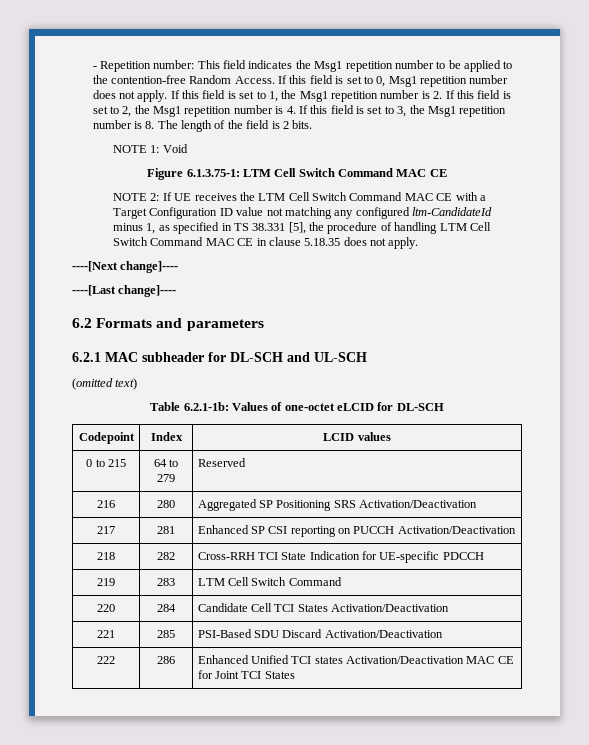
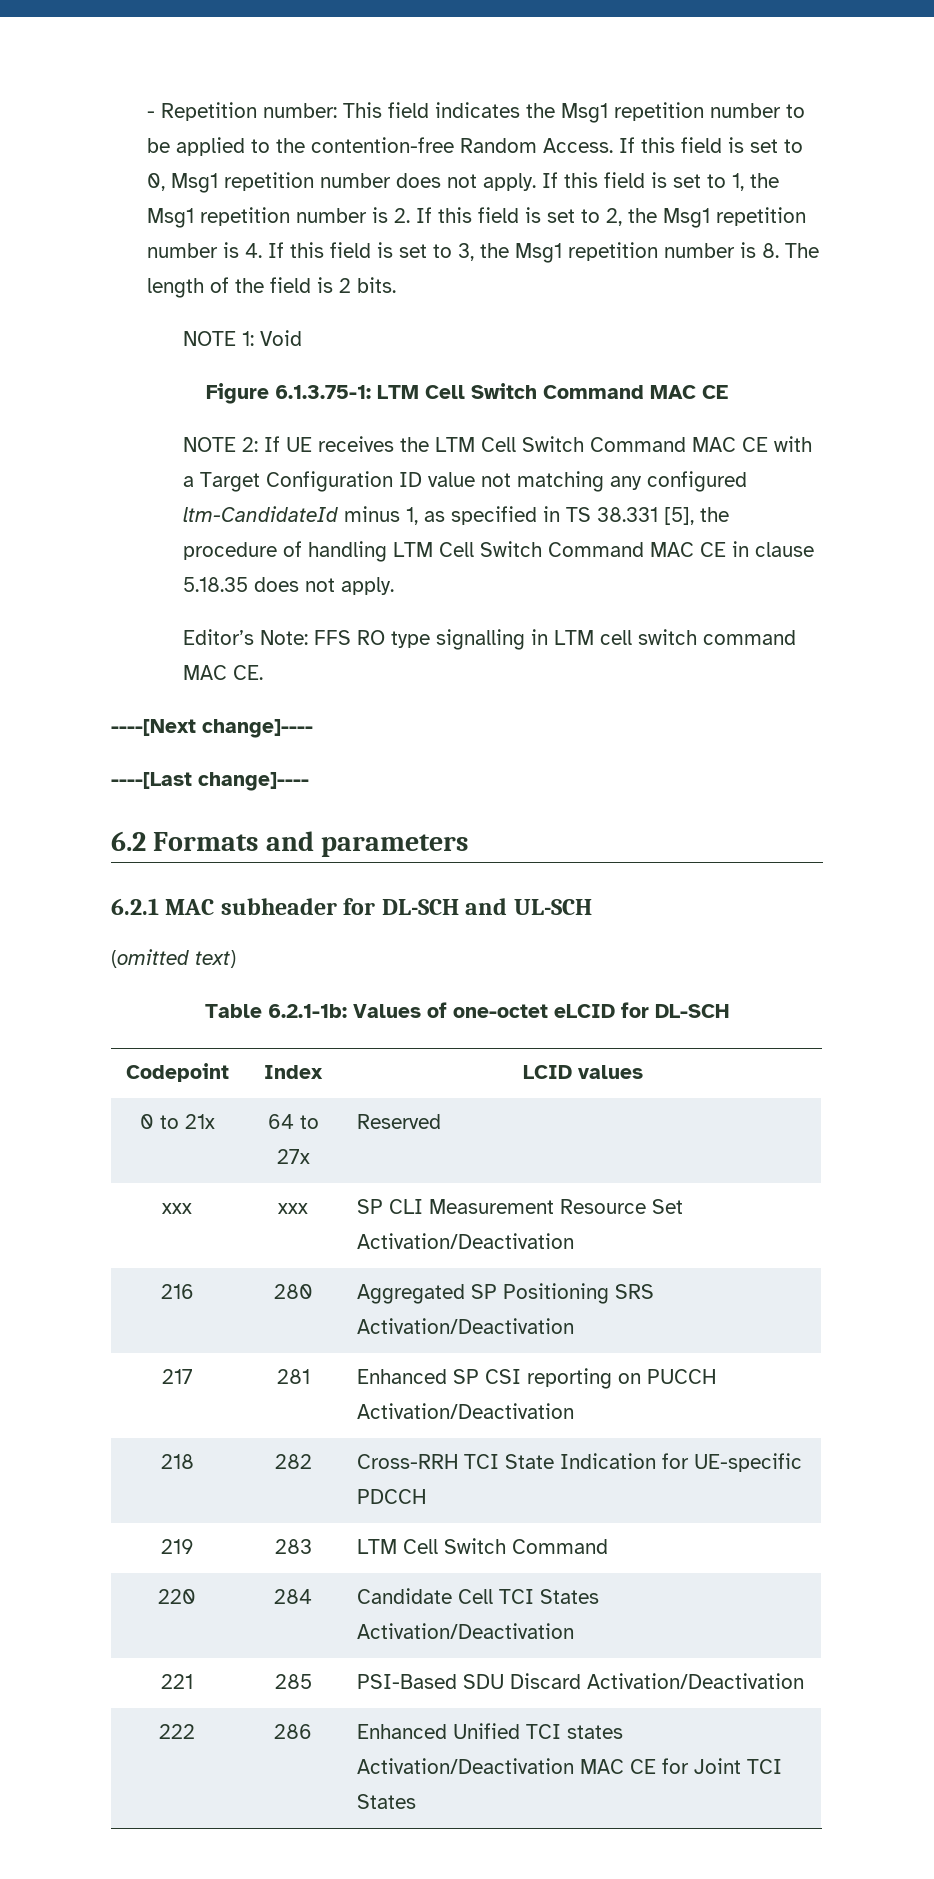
(419, 243) none -> [182,629,796,650] [182,665,263,680] // Editor’s Note: FFS RO type signalling in LTM cell switch command MAC CE.
[107,459,126,467] 215 -> [184,1114,215,1129] 21x
[157,474,175,482] 279 -> [276,1149,310,1164] 27x
(246, 462) none -> [162,1203,192,1214] [278,1203,308,1214] [356,1199,683,1214] [356,1233,574,1249] // xxx | xxx | SP CLI Measurement Resource Set Activation/Deactivation

